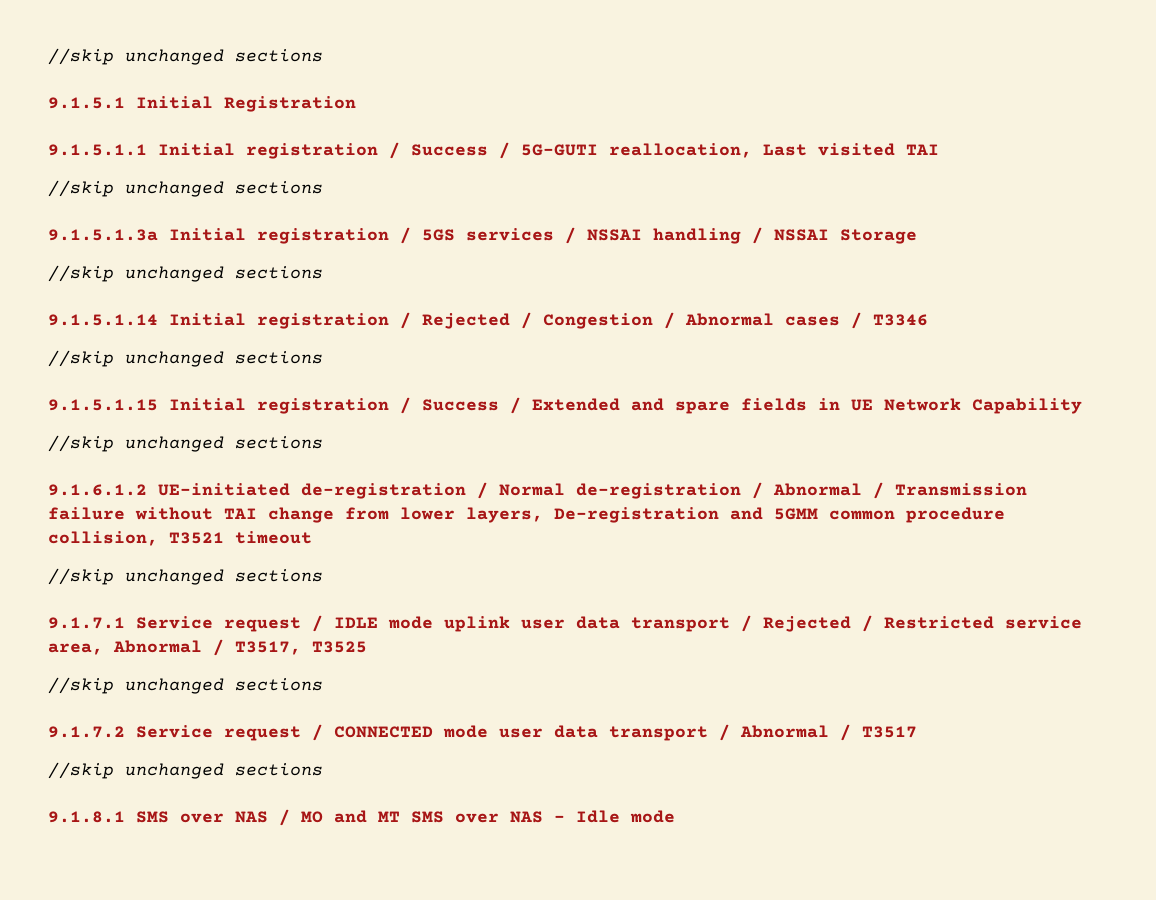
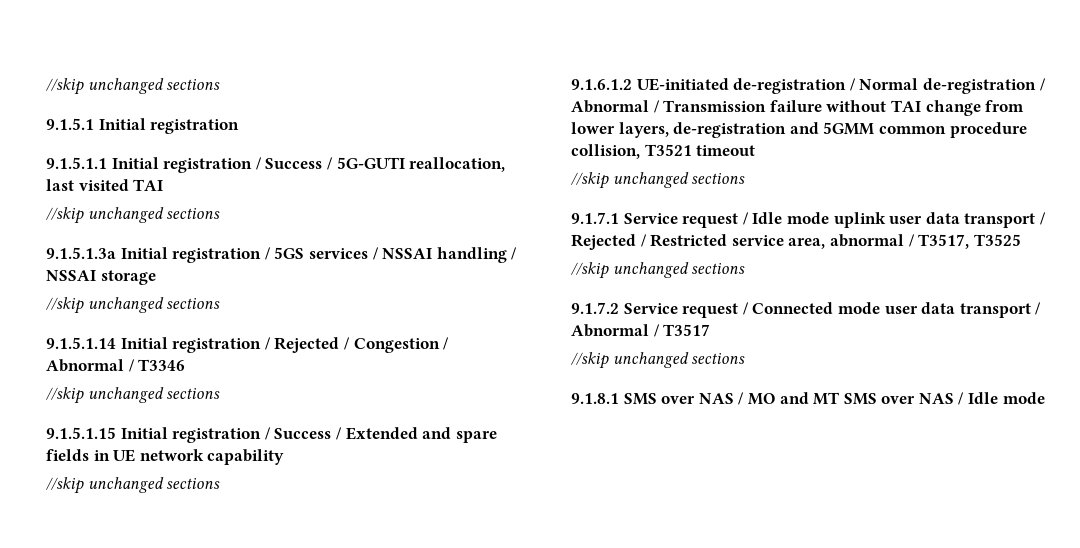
[224,96,356,112] Registration -> [150,119,240,134] registration
[763,144,807,156] Last -> [46,179,74,191] last
[840,229,917,244] Storage -> [100,270,156,285] storage
[785,316,840,326] cases -> (124, 365) none
[884,398,1082,414] Network Capability -> [139,449,285,465] network capability
[554,507,719,523] De-registration -> [673,122,787,138] de-registration
[334,617,378,628] IDLE -> [752,212,783,224] Idle
[113,640,202,653] Abnormal -> [829,234,904,247] abnormal
[334,726,433,738] CONNECTED -> [752,302,834,314] Connected
[554,815,565,822] - -> [958,392,965,405] /

